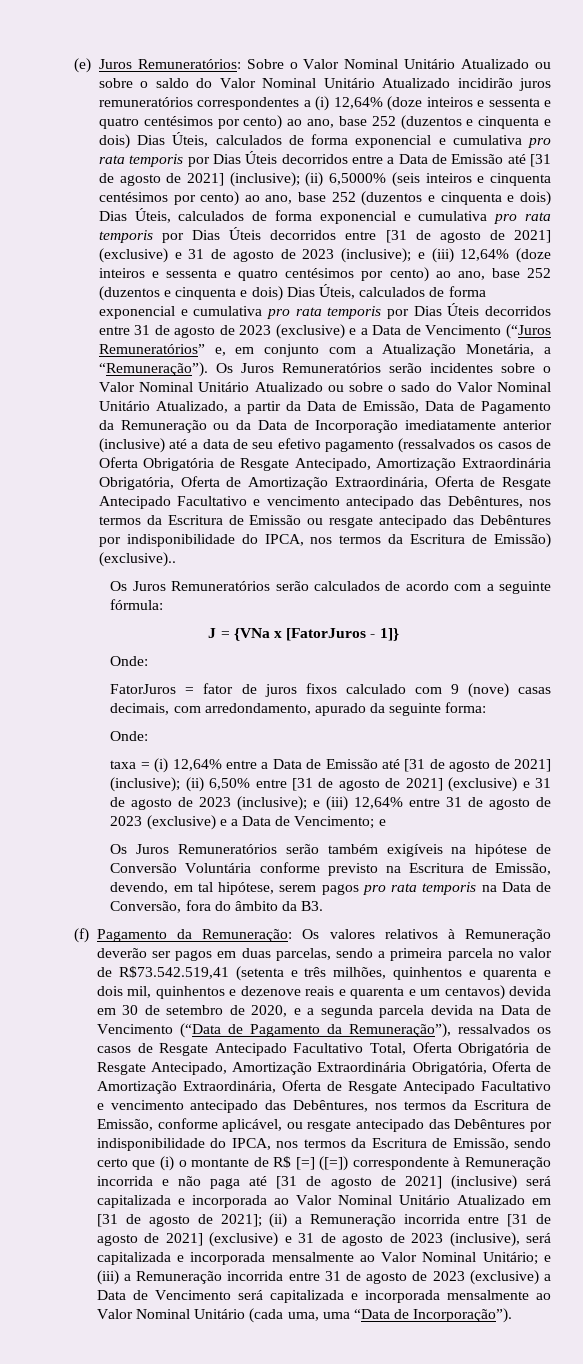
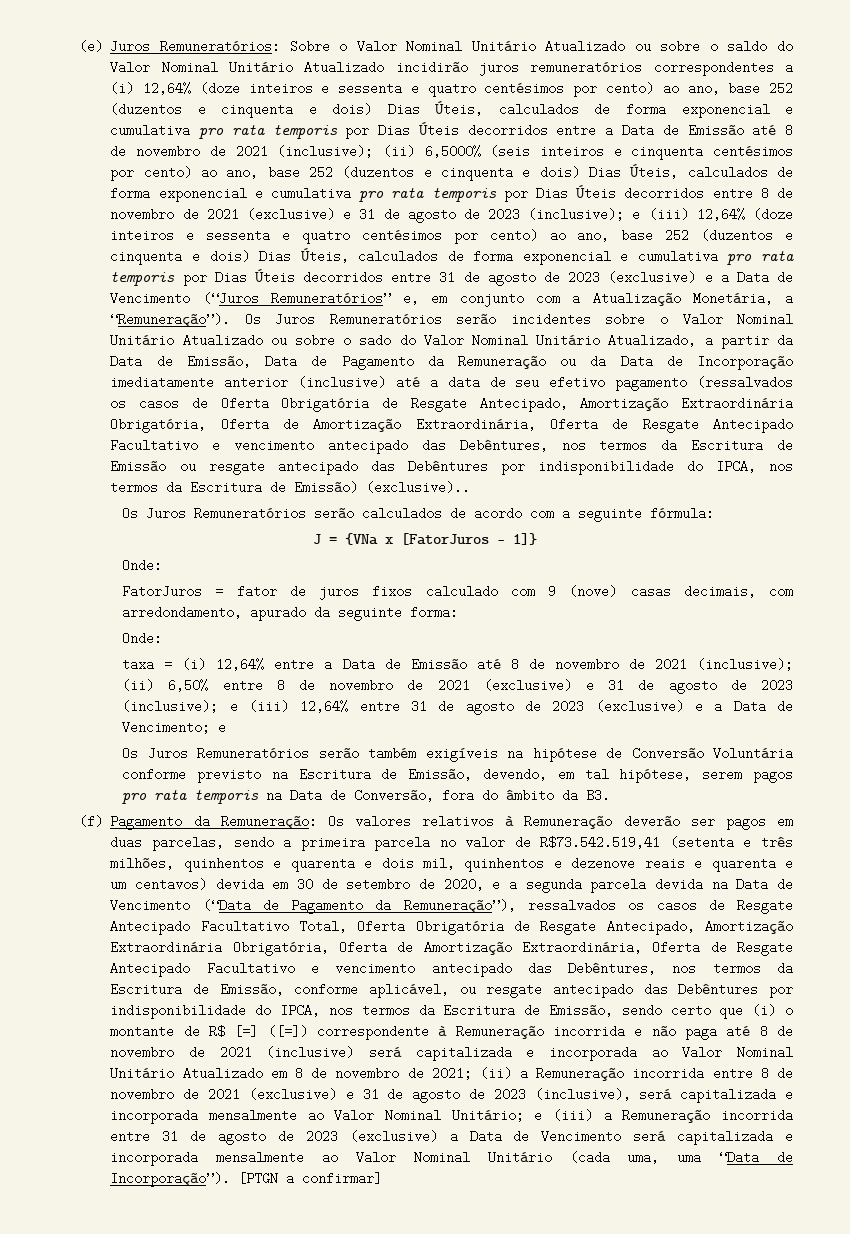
[530,154,552,167] [98,173,224,186] [31 de agosto de 2021] -> [785,124,793,137] [110,145,268,158] 8 de novembro de 2021
[385,230,551,243] [31 de agosto de 2021] -> [760,187,793,200] [110,208,239,221] 8 de novembro de 2021
[404,759,552,772] [110,777,443,792] [31 de agosto de 2021] (inclusive); (ii) 6,50% entre [31 de agosto de 2021] -> [510,658,793,671] [122,679,470,692] 8 de novembro de 2021 (inclusive); (ii) 6,50% entre 8 de novembro de 2021
[276,1176,442,1189] [31 de agosto de 2021] -> [759,1025,793,1038] [110,1046,252,1059] 8 de novembro de 2021
[96,1214,262,1227] [31 de agosto de 2021]; -> [295,1067,472,1080] 8 de novembro de 2021;
[507,1214,551,1227] [96,1233,203,1246] [31 de agosto de 2021] -> [760,1067,794,1080] [110,1088,241,1101] 8 de novembro de 2021
(513, 1315) none -> [238,1172,383,1185] [PTGN a confirmar]

